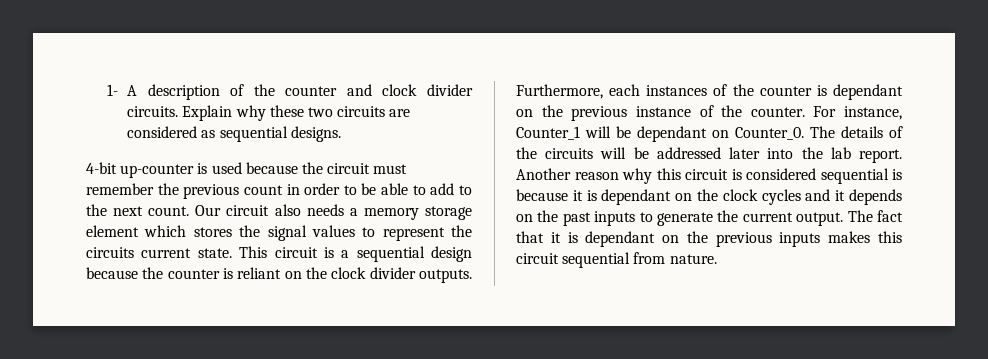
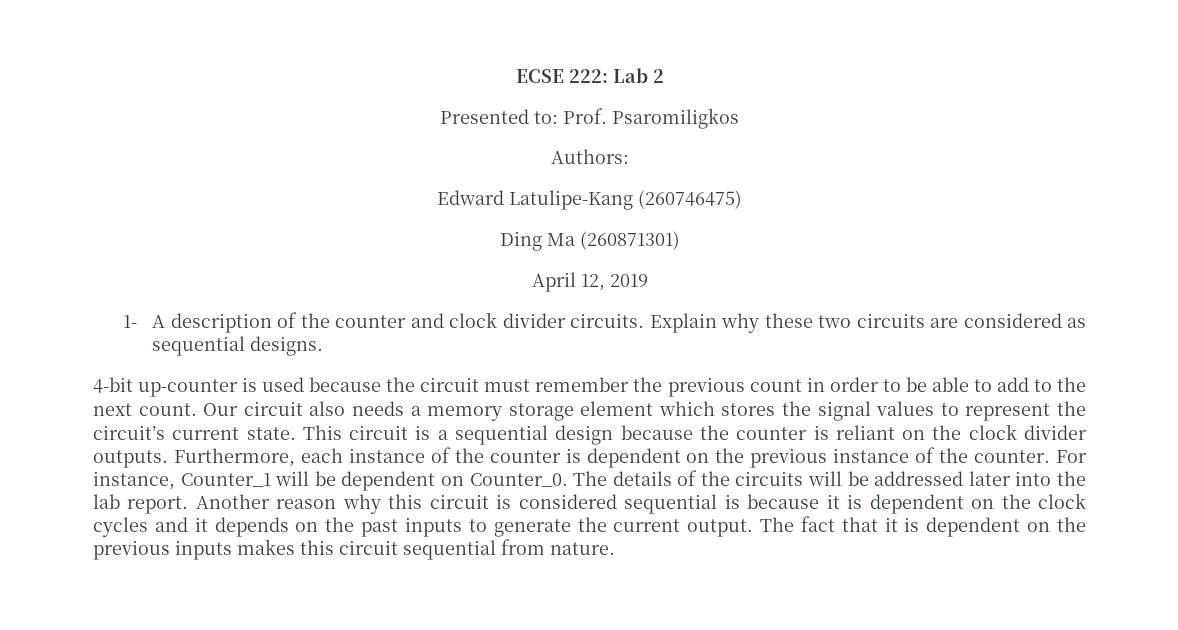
(106, 90) none -> [515,68,664,83] [440,108,739,129] [550,149,629,164] [437,190,742,210] [499,231,680,251] [531,272,648,292] ECSE 222: Lab 2 // Presented to: Prof. Psaromiligkos // Authors: // Edward Latulipe-Kang (260746475) // Ding Ma (260871301) // April 12, 2019 //
[86,247,134,258] circuits -> [93,425,165,440] circuit’s
[646,85,708,96] instances -> [348,448,425,463] instance
[833,84,903,100] dependant -> [586,448,681,468] dependent
[637,126,707,142] dependant -> [341,471,436,491] dependent
[601,189,672,205] dependant -> [869,494,964,514] dependent
[585,231,656,247] dependant -> [926,517,1021,537] dependent

